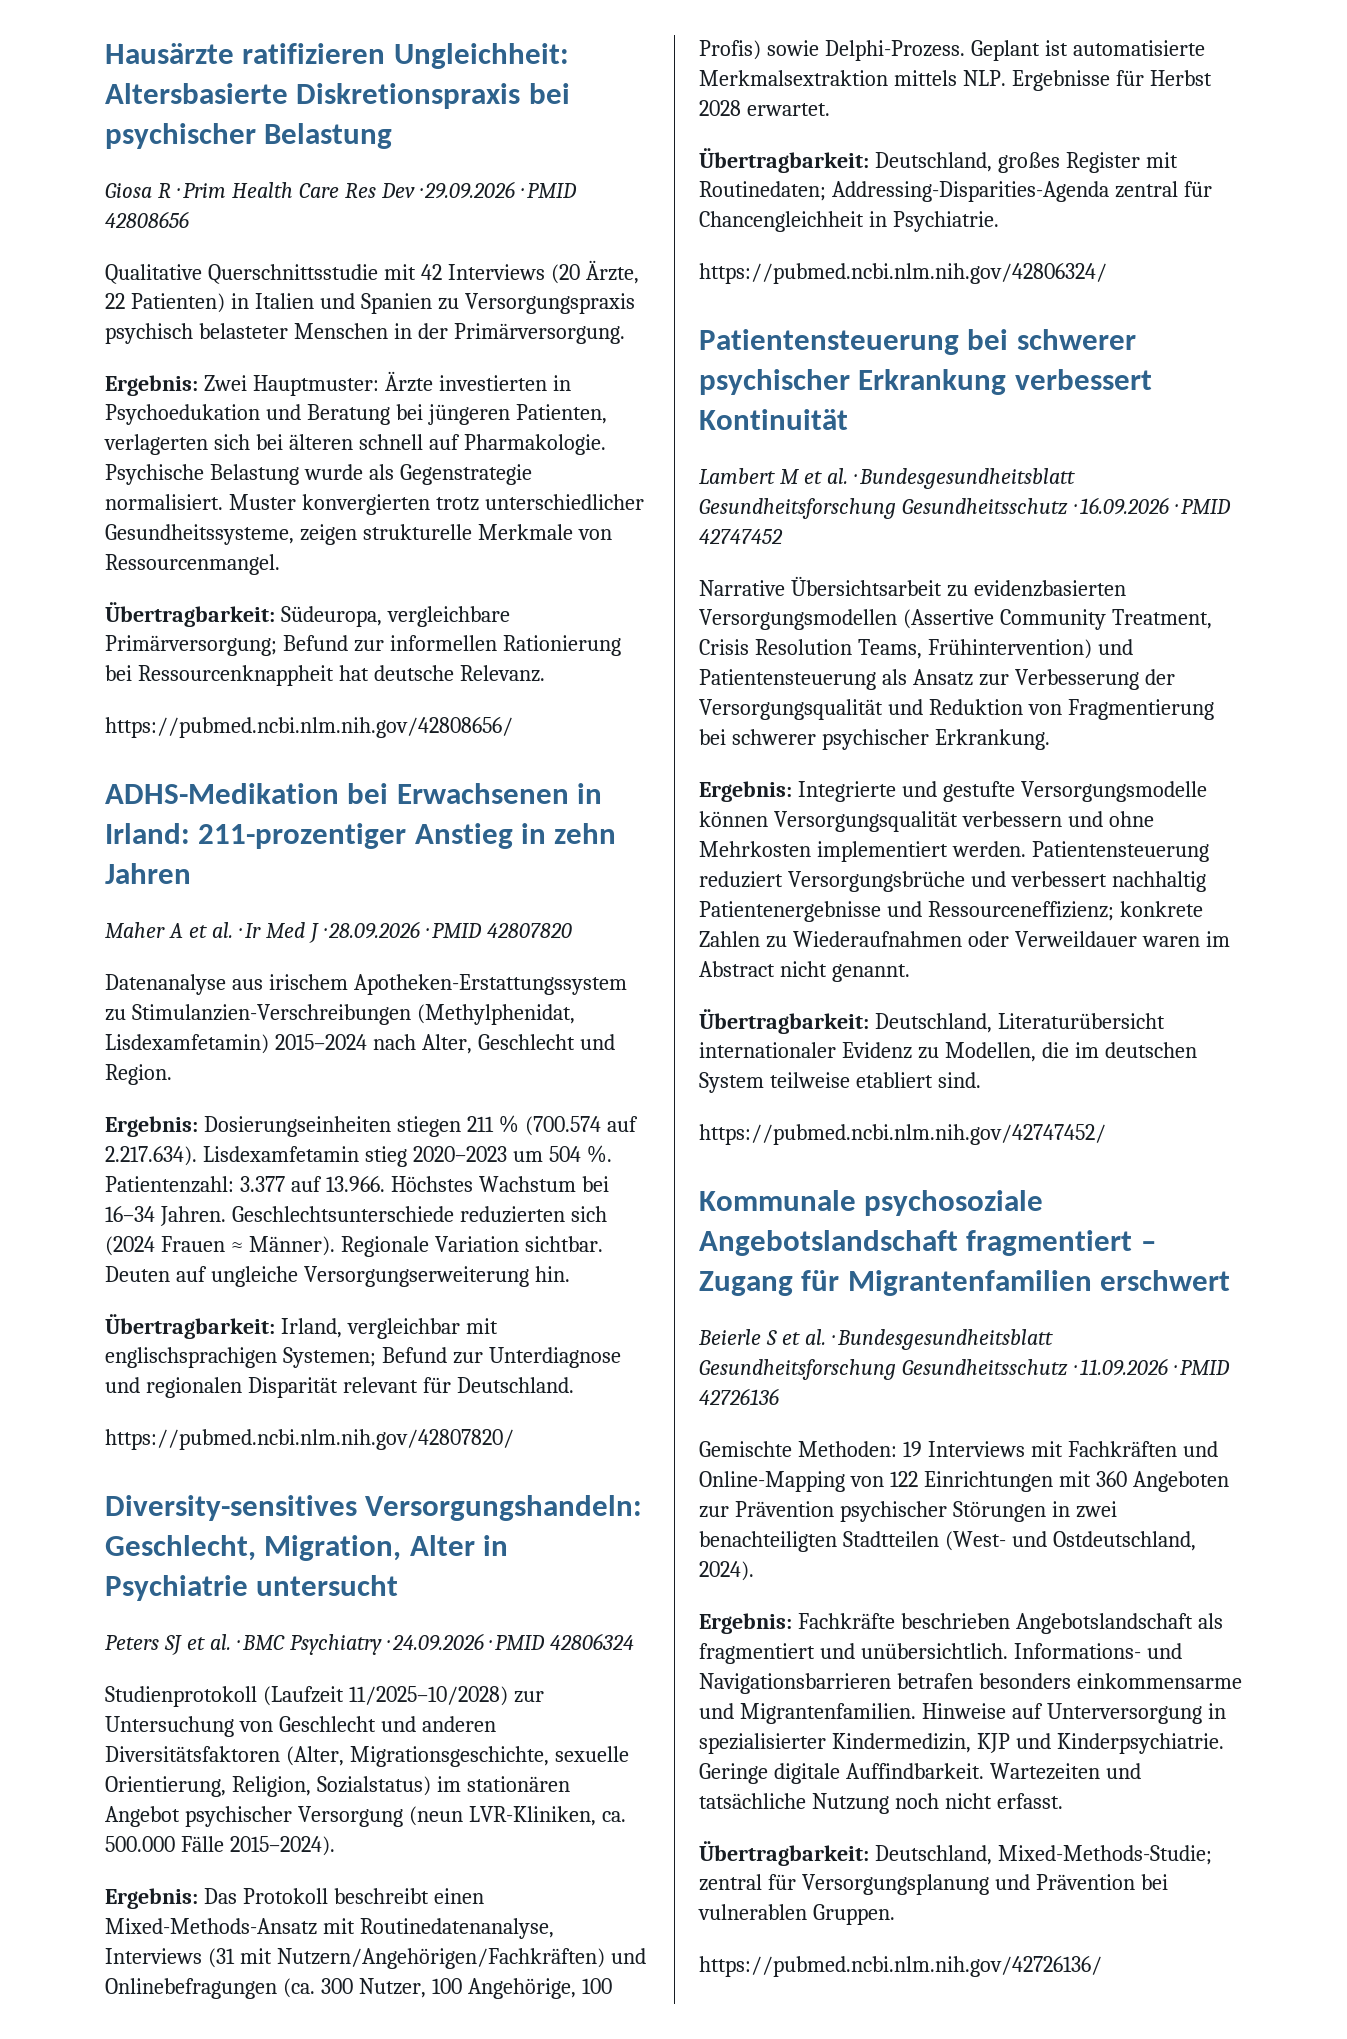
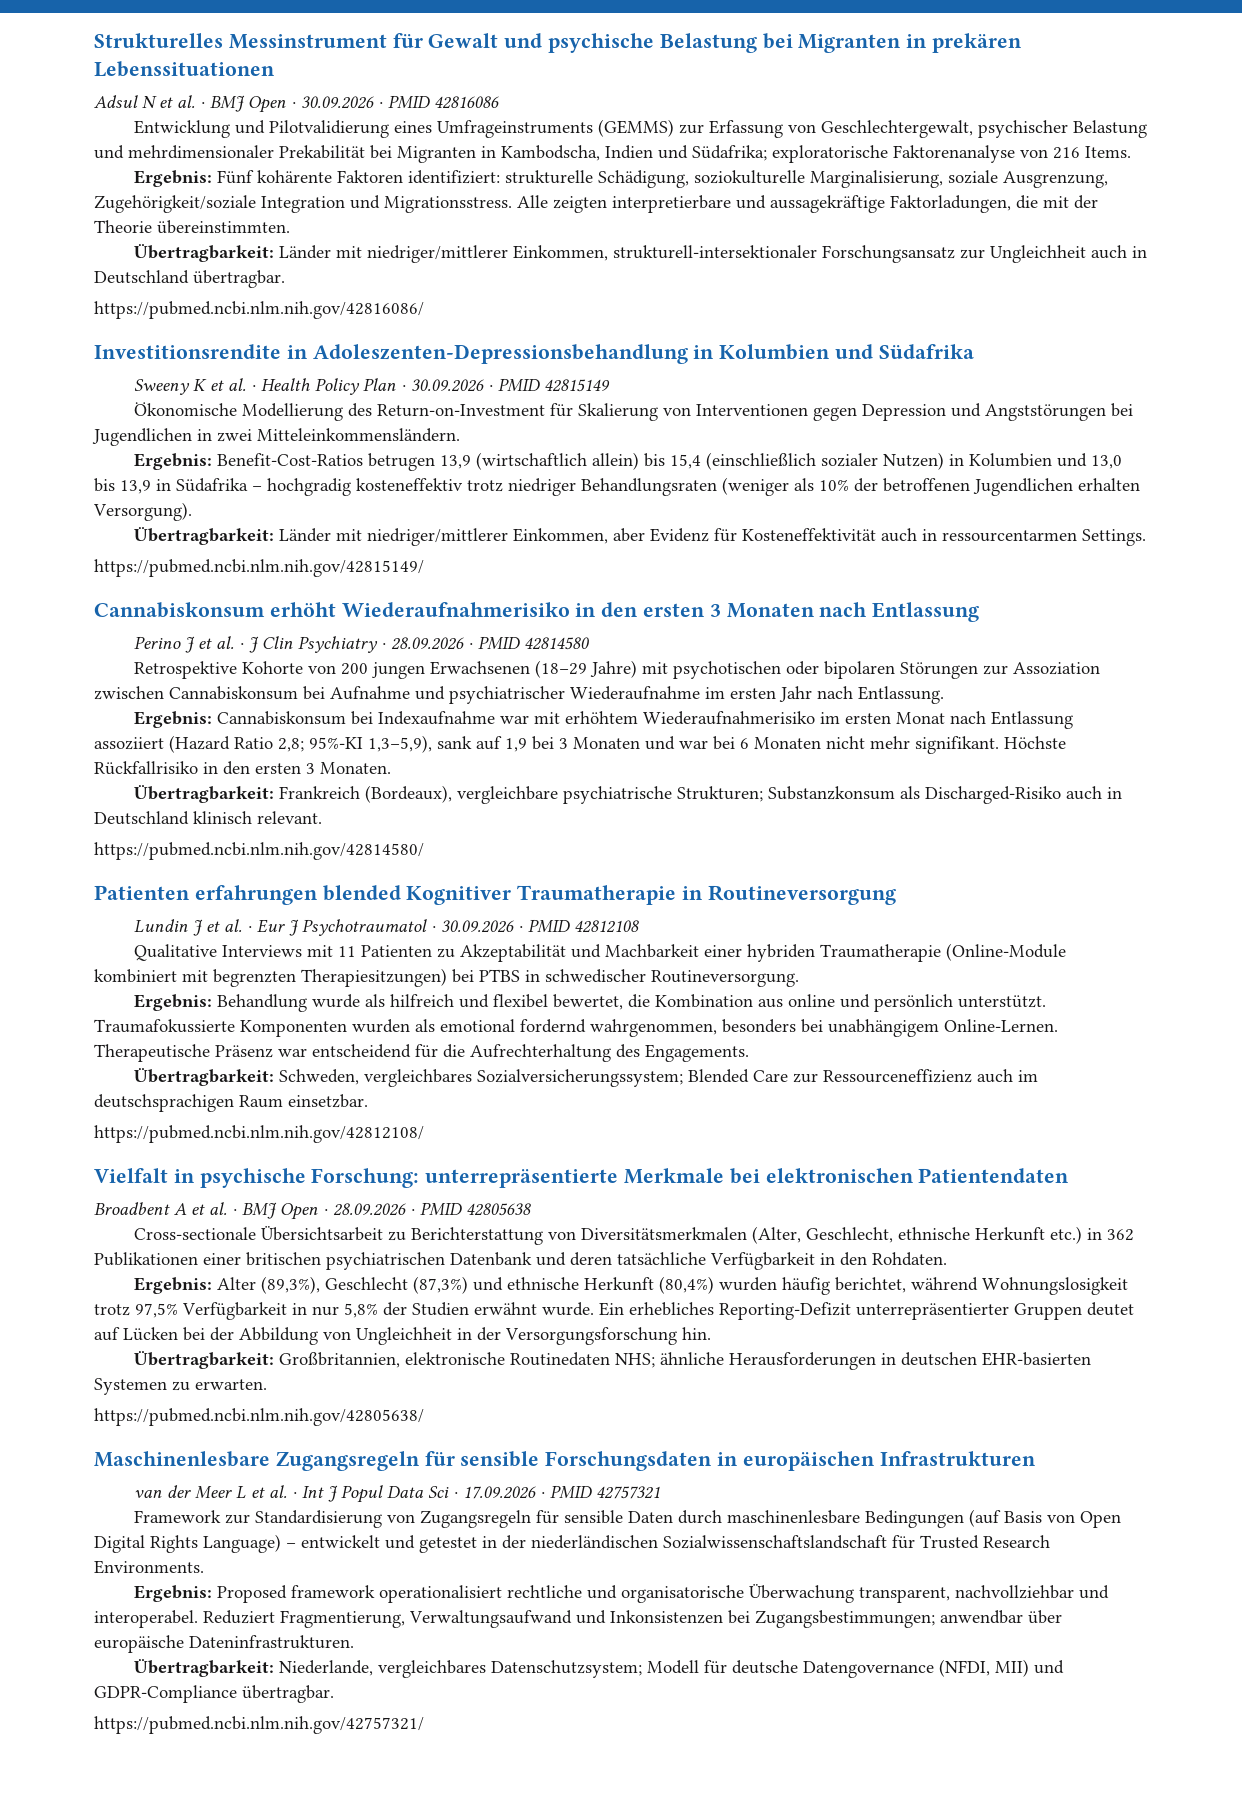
[105,43,569,69] [105,83,570,109] [105,123,393,149] [105,181,578,199] [105,211,189,228] [105,260,639,284] [105,293,635,314] [105,323,625,344] [105,371,571,396] [105,404,607,425] [104,434,606,455] [105,464,532,485] [105,494,644,515] [105,524,612,545] [105,554,280,575] [105,602,510,627] [105,635,621,656] [105,665,545,686] [105,717,513,738] [105,783,603,804] [105,823,617,849] [105,863,191,884] [105,922,165,938] Hausärzte ratifizieren Ungleichheit: Altersbasierte Diskretionspraxis bei psychischer Belastung // Giosa R · Prim Health Care Res Dev · 29.09.2026 · PMID 42808656 // Qualitative Querschnittsstudie mit 42 Interviews (20 Ärzte, 22 Patienten) in Italien und Spanien zu Versorgungspraxis psychisch belasteter Menschen in der Primärversorgung. // Ergebnis: Zwei Hauptmuster: Ärzte investierten in Psychoedukation und Beratung bei jüngeren Patienten, verlagerten sich bei älteren schnell auf Pharmakologie. Psychische Belastung wurde als Gegenstrategie normalisiert. Muster konvergierten trotz unterschiedlicher Gesundheitssysteme, zeigen strukturelle Merkmale von Ressourcenmangel. // Übertragbarkeit: Südeuropa, vergleichbare Primärversorgung; Befund zur informellen Rationierung bei Ressourcenknappheit hat deutsche Relevanz. // https://pubmed.ncbi.nlm.nih.gov/42808656/ // ADHS-Medikation bei Erwachsenen in Irland: 211-prozentiger Anstieg in zehn Jahren // Maher -> [94,33,1023,53] [94,61,275,77] [94,95,499,113] [134,119,1148,138] [94,145,1131,163] [134,170,1109,188] [94,195,1098,213] [94,220,290,234] [134,244,1148,263] [94,270,285,288] [94,301,424,319] [94,344,974,364] [134,378,611,395] [134,402,1134,421] [92,428,460,446] [134,452,1123,471] [94,477,1140,496] [93,502,192,521] [134,527,1147,546] [94,559,424,577] [94,602,980,622] [134,636,591,653] [134,660,1101,679] [94,686,944,704] [134,711,1074,729] [94,735,1066,754] [94,761,391,775] [134,785,1123,804] [94,811,322,825] [94,842,424,860] [94,885,896,905] [134,919,641,936] [134,943,1067,962] [94,968,799,987] [134,994,1047,1012] [94,1019,1058,1037] [94,1044,749,1062] [134,1068,1039,1087] [94,1094,368,1112] [94,1125,424,1143] [94,1168,1070,1188] [94,1202,170,1215] Strukturelles Messinstrument für Gewalt und psychische Belastung bei Migranten in prekären Lebenssituationen // Adsul N et al. · BMJ Open · 30.09.2026 · PMID 42816086 // Entwicklung und Pilotvalidierung eines Umfrageinstruments (GEMMS) zur Erfassung von Geschlechtergewalt, psychischer Belastung und mehrdimensionaler Prekabilität bei Migranten in Kambodscha, Indien und Südafrika; exploratorische Faktorenanalyse von 216 Items. // Ergebnis: Fünf kohärente Faktoren identifiziert: strukturelle Schädigung, soziokulturelle Marginalisierung, soziale Ausgrenzung, Zugehörigkeit/soziale Integration und Migrationsstress. Alle zeigten interpretierbare und aussagekräftige Faktorladungen, die mit der Theorie übereinstimmten. // Übertragbarkeit: Länder mit niedriger/mittlerer Einkommen, strukturell-intersektionaler Forschungsansatz zur Ungleichheit auch in Deutschland übertragbar. // https://pubmed.ncbi.nlm.nih.gov/42816086/ // Investitionsrendite in Adoleszenten-Depressionsbehandlung in Kolumbien und Südafrika // Sweeny K et al. · Health Policy Plan · 30.09.2026 · PMID 42815149 // Ökonomische Modellierung des Return-on-Investment für Skalierung von Interventionen gegen Depression und Angststörungen bei Jugendlichen in zwei Mitteleinkommensländern. // Ergebnis: Benefit-Cost-Ratios betrugen 13,9 (wirtschaftlich allein) bis 15,4 (einschließlich sozialer Nutzen) in Kolumbien und 13,0 bis 13,9 in Südafrika – hochgradig kosteneffektiv trotz niedriger Behandlungsraten (weniger als 10% der betroffenen Jugendlichen erhalten Versorgung). // Übertragbarkeit: Länder mit niedriger/mittlerer Einkommen, aber Evidenz für Kosteneffektivität auch in ressourcentarmen Settings. // https://pubmed.ncbi.nlm.nih.gov/42815149/ // Cannabiskonsum erhöht Wiederaufnahmerisiko in den ersten 3 Monaten nach Entlassung // Perino J et al. · J Clin Psychiatry · 28.09.2026 · PMID 42814580 // Retrospektive Kohorte von 200 jungen Erwachsenen (18–29 Jahre) mit psychotischen oder bipolaren Störungen zur Assoziation zwischen Cannabiskonsum bei Aufnahme und psychiatrischer Wiederaufnahme im ersten Jahr nach Entlassung. // Ergebnis: Cannabiskonsum bei Indexaufnahme war mit erhöhtem Wiederaufnahmerisiko im ersten Monat nach Entlassung assoziiert (Hazard Ratio 2,8; 95%-KI 1,3–5,9), sank auf 1,9 bei 3 Monaten und war bei 6 Monaten nicht mehr signifikant. Höchste Rückfallrisiko in den ersten 3 Monaten. // Übertragbarkeit: Frankreich (Bordeaux), vergleichbare psychiatrische Strukturen; Substanzkonsum als Discharged-Risiko auch in Deutschland klinisch relevant. // https://pubmed.ncbi.nlm.nih.gov/42814580/ // Patienten erfahrungen blended Kognitiver Traumatherapie in Routineversorgung // Lundin J et al. · Eur J Psychotraumatol · 30.09.2026 · PMID 42812108 // Qualitative Interviews mit 11 Patienten zu Akzeptabilität und Machbarkeit einer hybriden Traumatherapie (Online-Module kombiniert mit begrenzten Therapiesitzungen) bei PTBS in schwedischer Routineversorgung. // Ergebnis: Behandlung wurde als hilfreich und flexibel bewertet, die Kombination aus online und persönlich unterstützt. Traumafokussierte Komponenten wurden als emotional fordernd wahrgenommen, besonders bei unabhängigem Online-Lernen. Therapeutische Präsenz war entscheidend für die Aufrechterhaltung des Engagements. // Übertragbarkeit: Schweden, vergleichbares Sozialversicherungssystem; Blended Care zur Ressourceneffizienz auch im deutschsprachigen Raum einsetzbar. // https://pubmed.ncbi.nlm.nih.gov/42812108/ // Vielfalt in psychische Forschung: unterrepräsentierte Merkmale bei elektronischen Patientendaten // Broadbent
[244,921,573,943] [105,974,627,995] [105,1004,575,1025] [105,1034,615,1054] [105,1064,172,1085] [105,1115,638,1137] [105,1145,612,1167] [105,1176,609,1193] [105,1206,607,1226] [105,1236,603,1257] [105,1266,570,1287] [105,1314,498,1339] [105,1347,621,1368] [105,1377,574,1398] [105,1429,514,1450] [105,1495,643,1521] [105,1535,509,1561] [105,1575,399,1601] [105,1633,635,1655] [105,1686,544,1707] [105,1716,496,1737] [105,1746,629,1767] [105,1776,570,1797] [105,1806,626,1827] [105,1836,335,1856] [105,1888,484,1909] [105,1918,554,1939] [105,1948,646,1969] [105,1978,612,1999] [699,40,1205,61] [699,70,1212,91] [699,100,830,116] [699,148,1178,173] [699,181,1212,202] [699,211,999,232] [699,263,1107,284] [699,329,1136,355] [699,369,1152,395] [699,409,848,430] [699,468,1075,489] [699,497,1231,519] [699,529,783,544] [699,576,1126,597] [699,609,1212,630] [699,639,1133,659] [699,669,1175,690] [699,699,1214,720] [699,729,1050,750] [699,781,1207,802] [699,811,1154,832] [699,841,1209,862] [699,871,1206,892] [699,901,1203,922] [699,931,1230,948] [699,961,910,982] [699,1009,1165,1034] [699,1042,1197,1062] [699,1072,981,1093] [699,1124,1106,1145] [699,1190,1044,1216] [699,1230,1156,1256] [699,1270,1231,1296] [698,1329,1053,1350] [699,1358,1230,1380] [699,1388,779,1405] [699,1441,1218,1457] [699,1471,1229,1492] [699,1501,1117,1522] [699,1531,1196,1552] [699,1561,754,1581] [699,1613,1223,1634] [699,1643,1182,1664] [699,1673,1242,1694] [699,1703,1226,1724] [699,1733,1224,1754] [699,1763,1141,1784] [699,1793,1063,1814] [699,1841,1212,1866] [699,1874,1168,1895] [698,1904,895,1925] [699,1956,1102,1977] Ir Med J · 28.09.2026 · PMID 42807820 // Datenanalyse aus irischem Apotheken-Erstattungssystem zu Stimulanzien-Verschreibungen (Methylphenidat, Lisdexamfetamin) 2015–2024 nach Alter, Geschlecht und Region. // Ergebnis: Dosierungseinheiten stiegen 211 % (700.574 auf 2.217.634). Lisdexamfetamin stieg 2020–2023 um 504 %. Patientenzahl: 3.377 auf 13.966. Höchstes Wachstum bei 16–34 Jahren. Geschlechtsunterschiede reduzierten sich (2024 Frauen ≈ Männer). Regionale Variation sichtbar. Deuten auf ungleiche Versorgungserweiterung hin. // Übertragbarkeit: Irland, vergleichbar mit englischsprachigen Systemen; Befund zur Unterdiagnose und regionalen Disparität relevant für Deutschland. // https://pubmed.ncbi.nlm.nih.gov/42807820/ // Diversity-sensitives Versorgungshandeln: Geschlecht, Migration, Alter in Psychiatrie untersucht // Peters SJ et al. · BMC Psychiatry · 24.09.2026 · PMID 42806324 // Studienprotokoll (Laufzeit 11/2025–10/2028) zur Untersuchung von Geschlecht und anderen Diversitätsfaktoren (Alter, Migrationsgeschichte, sexuelle Orientierung, Religion, Sozialstatus) im stationären Angebot psychischer Versorgung (neun LVR-Kliniken, ca. 500.000 Fälle 2015–2024). // Ergebnis: Das Protokoll beschreibt einen Mixed-Methods-Ansatz mit Routinedatenanalyse, Interviews (31 mit Nutzern/Angehörigen/Fachkräften) und Onlinebefragungen (ca. 300 Nutzer, 100 Angehörige, 100 Profis) sowie Delphi-Prozess. Geplant ist automatisierte Merkmalsextraktion mittels NLP. Ergebnisse für Herbst 2028 erwartet. // Übertragbarkeit: Deutschland, großes Register mit Routinedaten; Addressing-Disparities-Agenda zentral für Chancengleichheit in Psychiatrie. // https://pubmed.ncbi.nlm.nih.gov/42806324/ // Patientensteuerung bei schwerer psychischer Erkrankung verbessert Kontinuität // Lambert M et al. · Bundesgesundheitsblatt Gesundheitsforschung Gesundheitsschutz · 16.09.2026 · PMID 42747452 // Narrative Übersichtsarbeit zu evidenzbasierten Versorgungsmodellen (Assertive Community Treatment, Crisis Resolution Teams, Frühintervention) und Patientensteuerung als Ansatz zur Verbesserung der Versorgungsqualität und Reduktion von Fragmentierung bei schwerer psychischer Erkrankung. // Ergebnis: Integrierte und gestufte Versorgungsmodelle können Versorgungsqualität verbessern und ohne Mehrkosten implementiert werden. Patientensteuerung reduziert Versorgungsbrüche und verbessert nachhaltig Patientenergebnisse und Ressourceneffizienz; konkrete Zahlen zu Wiederaufnahmen oder Verweildauer waren im Abstract nicht genannt. // Übertragbarkeit: Deutschland, Literaturübersicht internationaler Evidenz zu Modellen, die im deutschen System teilweise etabliert sind. // https://pubmed.ncbi.nlm.nih.gov/42747452/ // Kommunale psychosoziale Angebotslandschaft fragmentiert – Zugang für Migrantenfamilien erschwert // Beierle S et al. · Bundesgesundheitsblatt Gesundheitsforschung Gesundheitsschutz · 11.09.2026 · PMID 42726136 // Gemischte Methoden: 19 Interviews mit Fachkräften und Online-Mapping von 122 Einrichtungen mit 360 Angeboten zur Prävention psychischer Störungen in zwei benachteiligten Stadtteilen (West- und Ostdeutschland, 2024). // Ergebnis: Fachkräfte beschrieben Angebotslandschaft als fragmentiert und unübersichtlich. Informations- und Navigationsbarrieren betrafen besonders einkommensarme und Migrantenfamilien. Hinweise auf Unterversorgung in spezialisierter Kindermedizin, KJP und Kinderpsychiatrie. Geringe digitale Auffindbarkeit. Wartezeiten und tatsächliche Nutzung noch nicht erfasst. // Übertragbarkeit: Deutschland, Mixed-Methods-Studie; zentral für Versorgungsplanung und Prävention bei vulnerablen Gruppen. // https://pubmed.ncbi.nlm.nih.gov/42726136/ -> [242,1202,532,1220] [134,1226,1135,1245] [94,1252,947,1270] [134,1276,1129,1295] [94,1302,1134,1320] [94,1327,711,1345] [134,1351,1092,1370] [94,1378,267,1395] [94,1408,424,1426] [94,1451,1036,1471] [134,1485,661,1503] [134,1509,1122,1528] [94,1534,1050,1553] [94,1560,204,1574] [134,1584,1110,1603] [94,1610,1062,1628] [94,1635,354,1653] [134,1659,1065,1678] [94,1685,334,1703] [94,1716,424,1734] BMJ Open · 28.09.2026 · PMID 42805638 // Cross-sectionale Übersichtsarbeit zu Berichterstattung von Diversitätsmerkmalen (Alter, Geschlecht, ethnische Herkunft etc.) in 362 Publikationen einer britischen psychiatrischen Datenbank und deren tatsächliche Verfügbarkeit in den Rohdaten. // Ergebnis: Alter (89,3%), Geschlecht (87,3%) und ethnische Herkunft (80,4%) wurden häufig berichtet, während Wohnungslosigkeit trotz 97,5% Verfügbarkeit in nur 5,8% der Studien erwähnt wurde. Ein erhebliches Reporting-Defizit unterrepräsentierter Gruppen deutet auf Lücken bei der Abbildung von Ungleichheit in der Versorgungsforschung hin. // Übertragbarkeit: Großbritannien, elektronische Routinedaten NHS; ähnliche Herausforderungen in deutschen EHR-basierten Systemen zu erwarten. // https://pubmed.ncbi.nlm.nih.gov/42805638/ // Maschinenlesbare Zugangsregeln für sensible Forschungsdaten in europäischen Infrastrukturen // van der Meer L et al. · Int J Popul Data Sci · 17.09.2026 · PMID 42757321 // Framework zur Standardisierung von Zugangsregeln für sensible Daten durch maschinenlesbare Bedingungen (auf Basis von Open Digital Rights Language) – entwickelt und getestet in der niederländischen Sozialwissenschaftslandschaft für Trusted Research Environments. // Ergebnis: Proposed framework operationalisiert rechtliche und organisatorische Überwachung transparent, nachvollziehbar und interoperabel. Reduziert Fragmentierung, Verwaltungsaufwand und Inkonsistenzen bei Zugangsbestimmungen; anwendbar über europäische Dateninfrastrukturen. // Übertragbarkeit: Niederlande, vergleichbares Datenschutzsystem; Modell für deutsche Datengovernance (NFDI, MII) und GDPR-Compliance übertragbar. // https://pubmed.ncbi.nlm.nih.gov/42757321/

